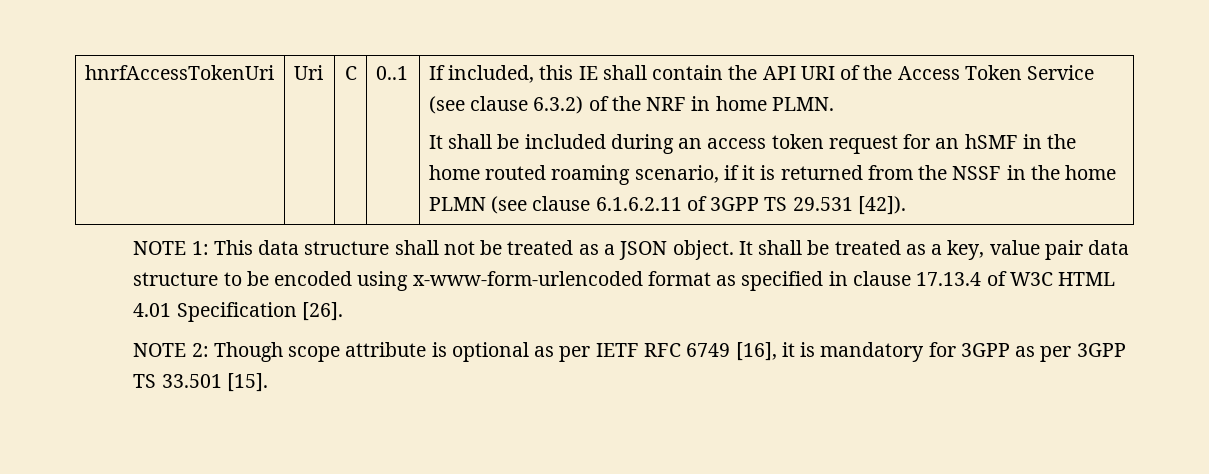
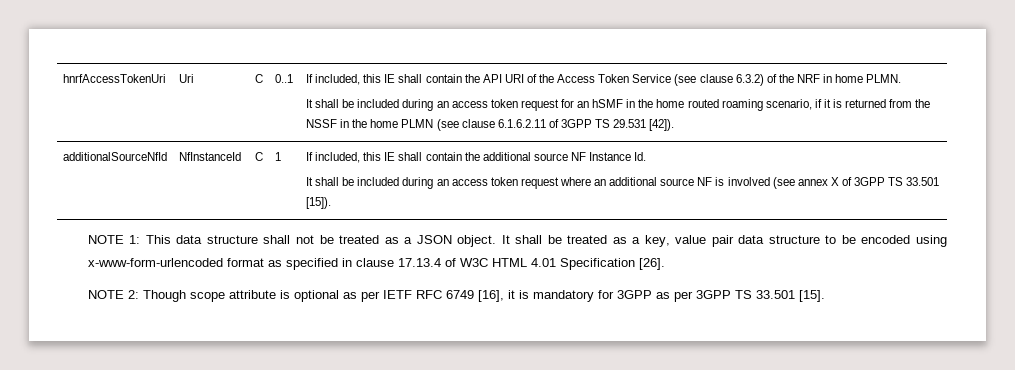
(906, 205) none -> [62,152,167,161] [178,152,241,161] [255,152,263,161] [274,152,281,161] [305,152,647,163] [305,177,940,189] [305,197,331,209] // additionalSourceNfId | NfInstanceId | C | 1 | If included, this IE shall contain the additional source NF Instance Id. // It shall be included during an access token request where an additional source NF is involved (see annex X of 3GPP TS 33.501 [15]).

